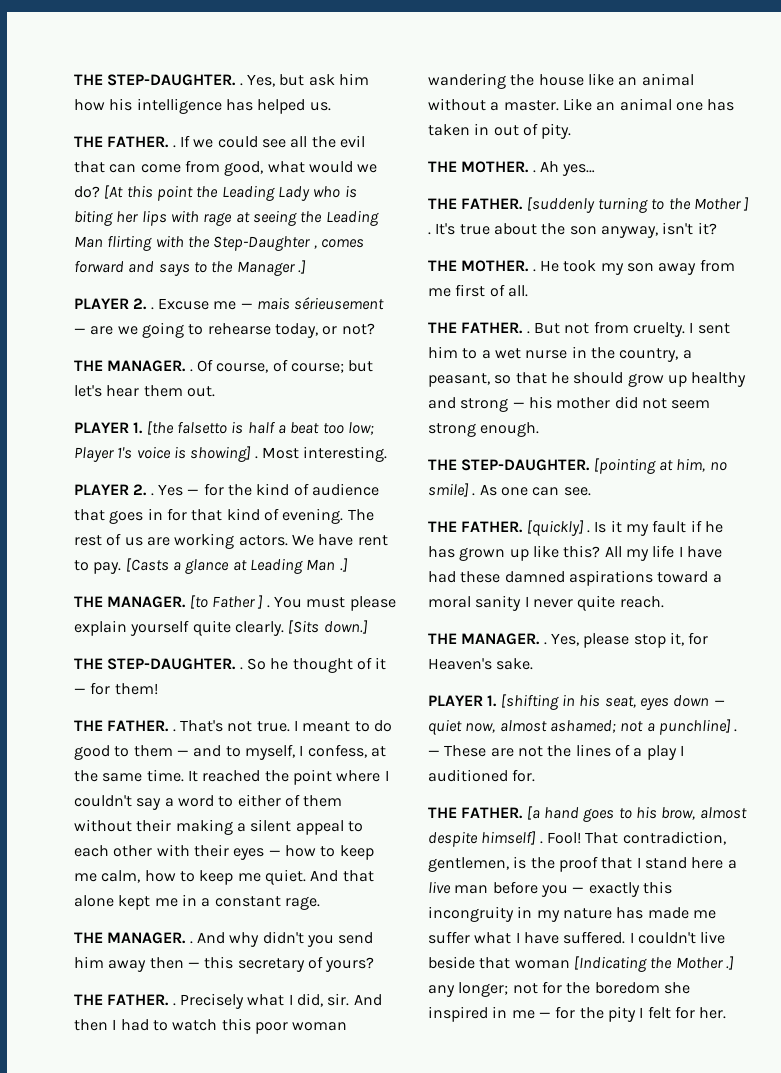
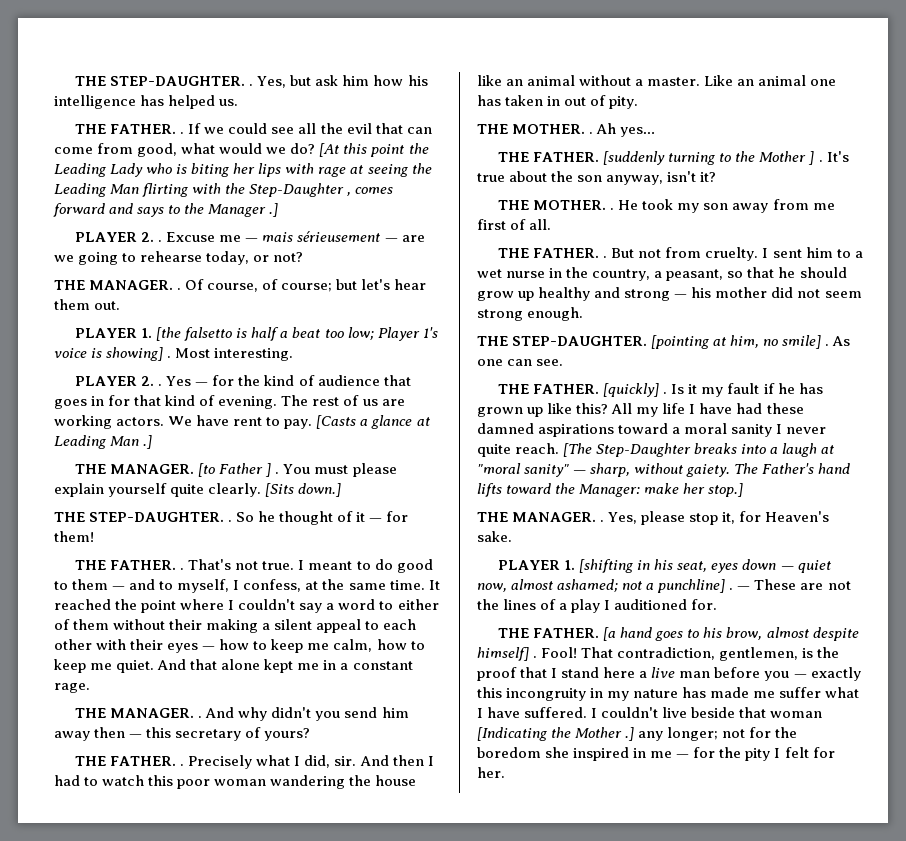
(664, 602) none -> [563,443,835,457] [477,463,851,477] [477,483,744,497] [The Step-Daughter breaks into a laugh at "moral sanity" — sharp, without gaiety. The Father's hand lifts toward the Manager: make her stop.]

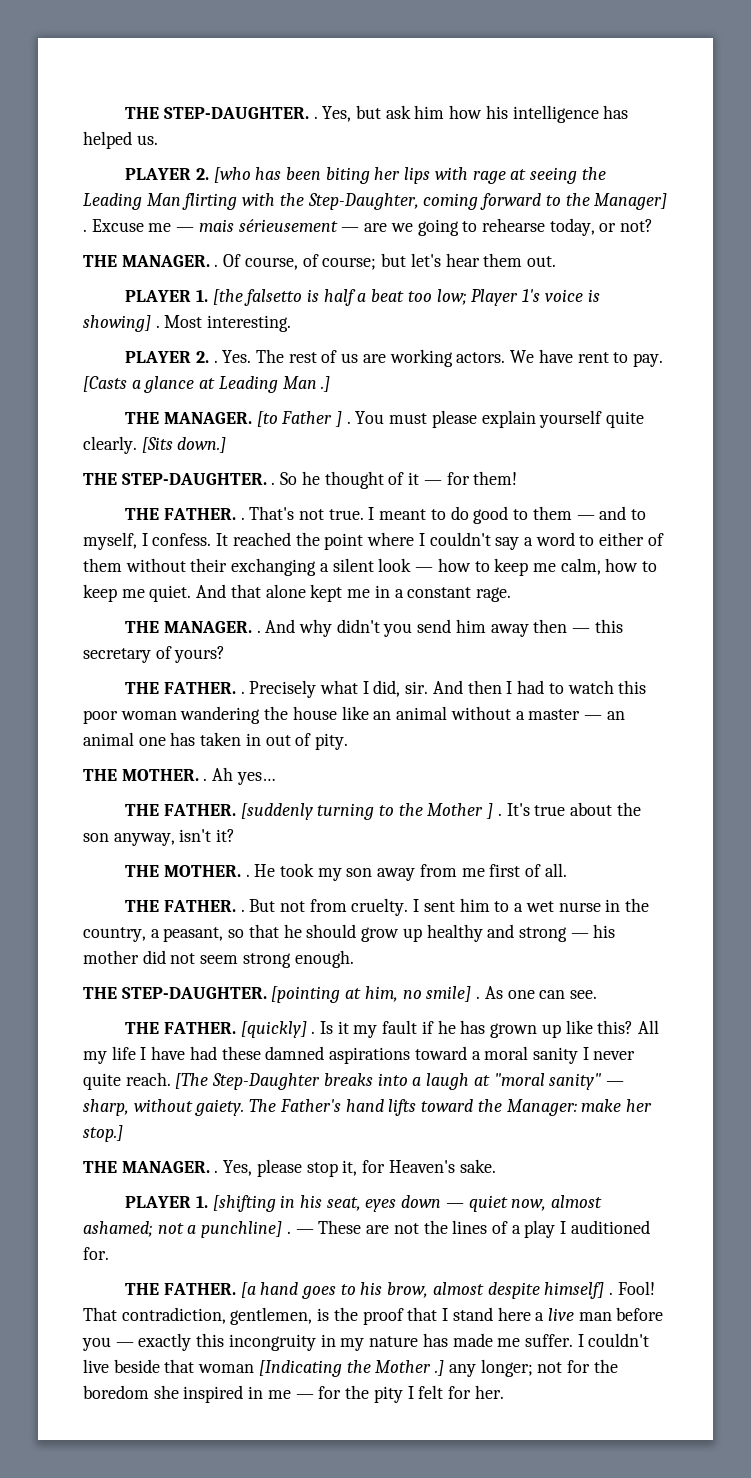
[75,123,432,134] [54,143,429,157] [54,163,188,177] THE FATHER. . If we could see all the evil that can come from good, what would we do? [At this point the Leading Lady who is -> [125,167,322,183] PLAYER 2. [who has been
[249,183,394,197] [53,203,279,217] [75,232,155,242] Step-Daughter , comes forward and says to the Manager .] // PLAYER 2. -> [307,193,668,210] Step-Daughter, coming forward to the Manager]
[166,375,411,386] [54,395,278,409] Yes — for the kind of audience that goes in for that kind of evening. -> [222,350,252,363] Yes.
[243,579,425,592] confess, at the same time. -> [152,533,212,546] confess.
[206,619,259,633] making -> [231,558,317,576] exchanging
[316,619,417,633] [54,639,199,653] appeal to each other with their eyes -> [378,558,412,572] look
[647,75,734,86] master. Like -> [528,709,602,720] master —
[779,687,860,698] [477,707,588,718] suffer what I have suffered. -> [524,1334,573,1347] suffer.

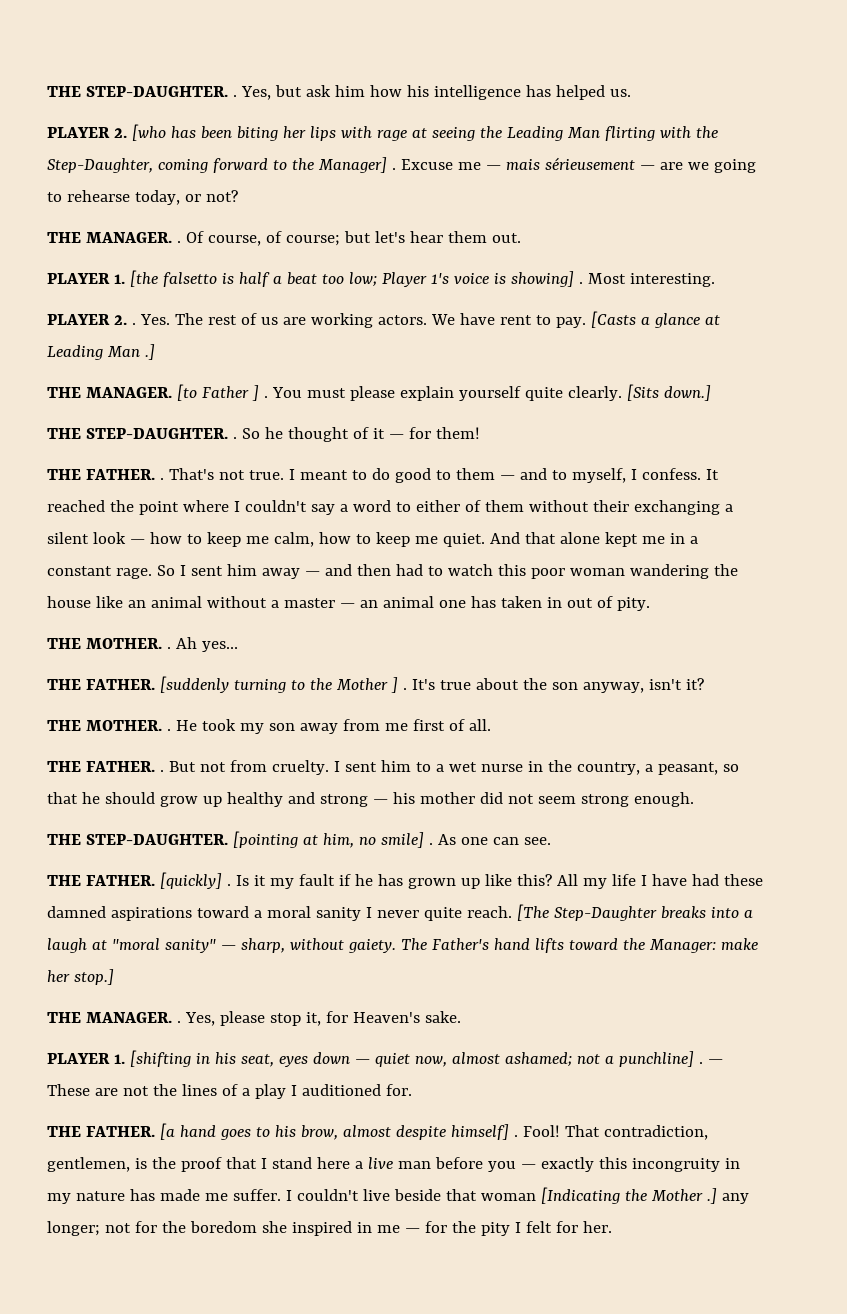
[125,619,623,637] [83,646,226,663] [125,680,513,698] // THE MANAGER. . And why didn't you send him away then — this secretary of yours? // THE FATHER. . Precisely what I did, sir. And then I -> [156,564,391,579] So I sent him away — and then

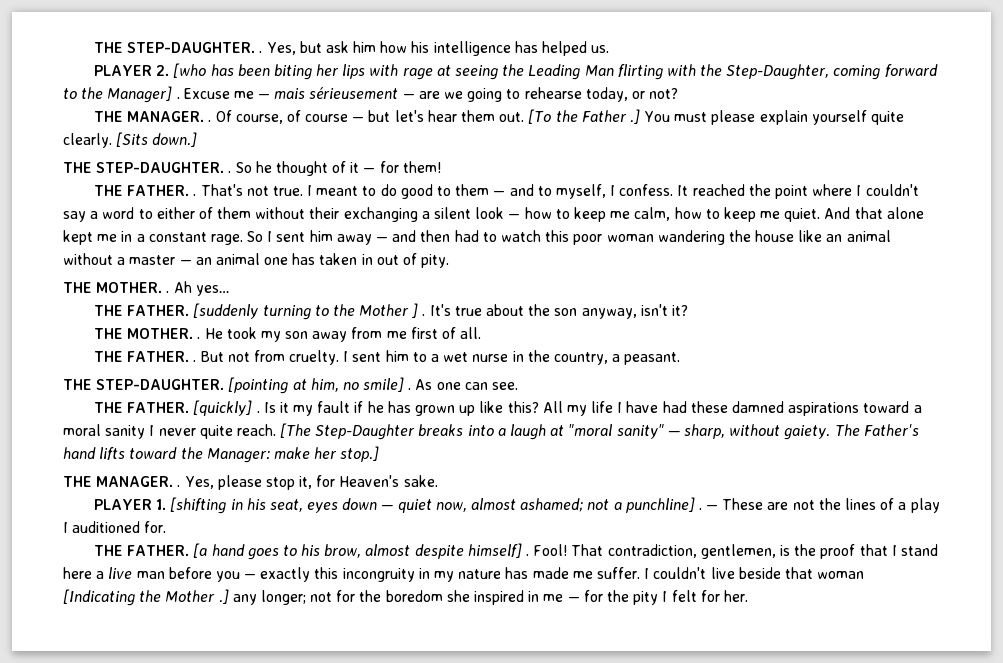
[285,235,340,246] course; -> [305,114,365,122] course —
[47,270,715,287] [47,311,720,328] [47,344,155,360] [47,384,268,401] // PLAYER 1. [the falsetto is half a beat too low; Player 1's voice is showing] . Most interesting. // PLAYER 2. . Yes. The rest of us are working actors. We have rent to pay. [Casts a glance at Leading Man .] // THE MANAGER. [to Father ] . -> [528,109,640,124] [To the Father .]
[657,762,739,775] [47,792,694,807] peasant, so that he should grow up healthy and strong — his mother did not seem strong enough. -> [624,352,681,365] peasant.

